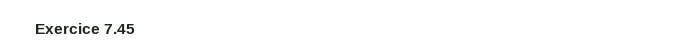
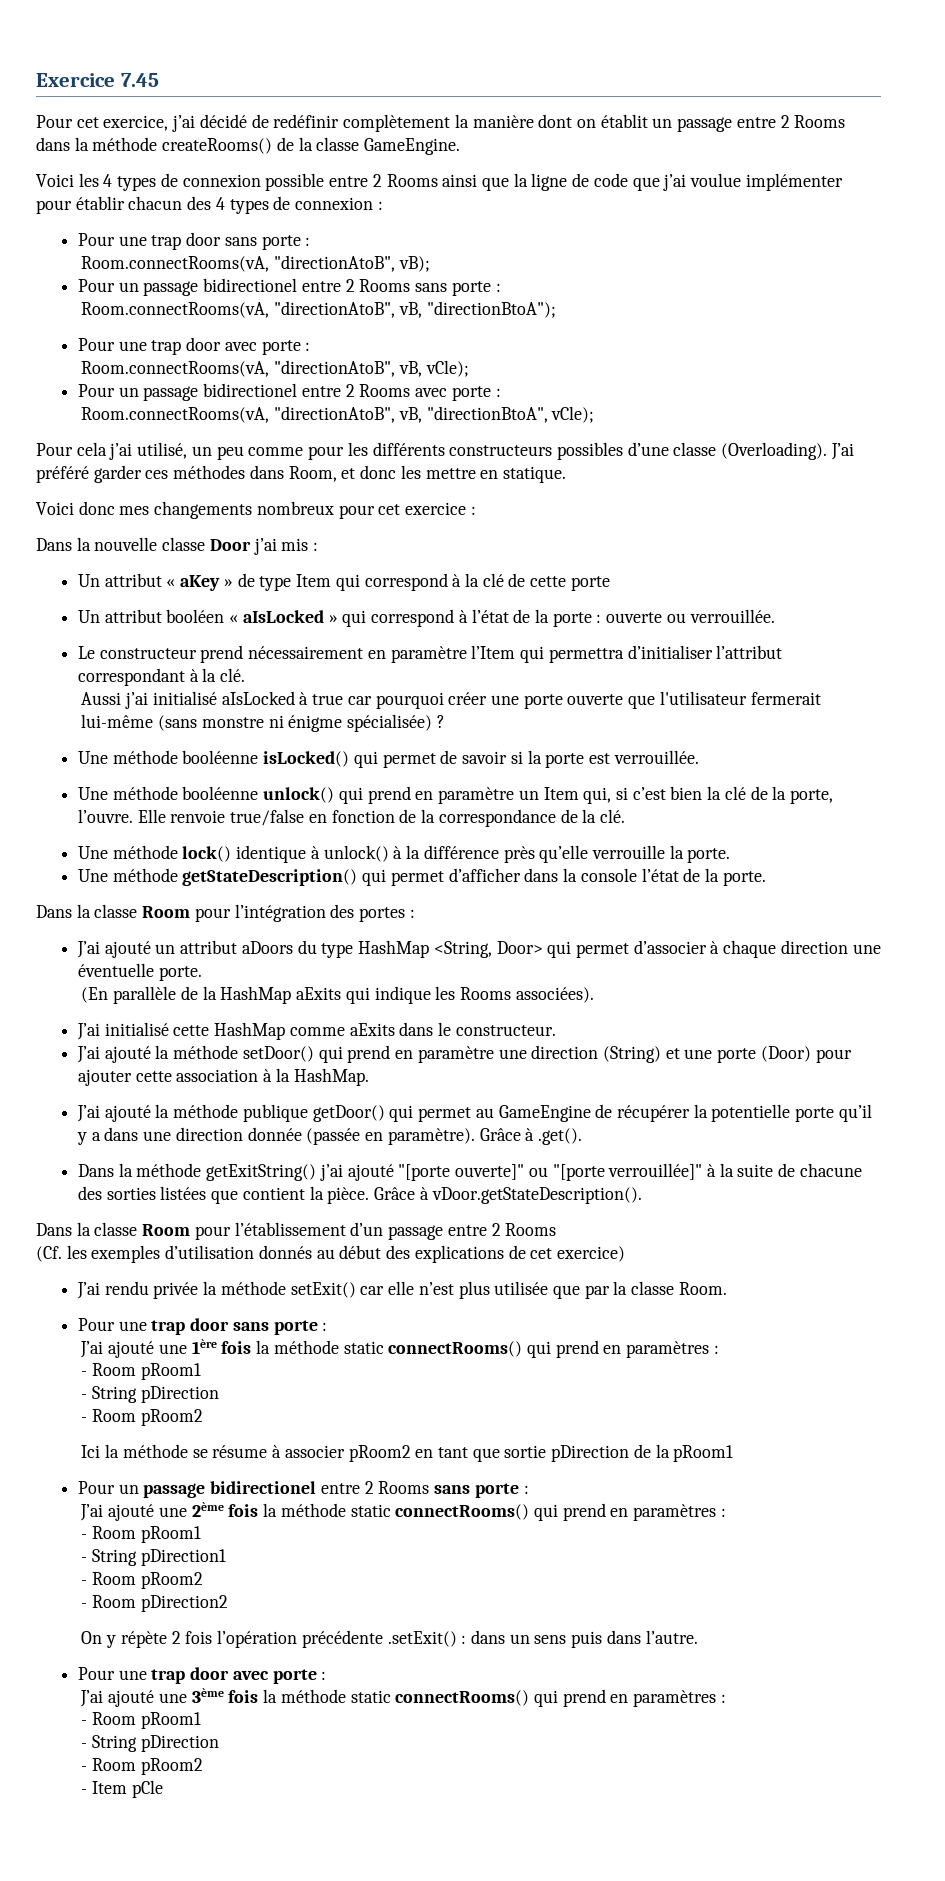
(136, 29) none -> [36,114,846,132] [36,137,461,155] [36,173,843,191] [36,196,383,214] [77,232,311,250] [81,255,430,272] [77,278,501,296] [81,301,556,318] [77,337,311,355] [81,360,469,377] [77,383,501,401] [81,406,595,423] [36,442,854,460] [36,465,566,483] [36,501,476,519] [36,537,319,555] [77,573,610,591] [77,609,775,627] [77,645,783,663] [77,668,246,686] [81,691,821,709] [81,714,445,732] [77,750,699,768] [77,786,834,804] [77,809,625,827] [77,845,731,863] [77,868,766,886] [36,904,415,922] [76,940,881,958] [77,963,202,981] [81,986,594,1004] [76,1022,556,1040] [76,1045,852,1063] [77,1068,369,1086] [76,1104,872,1122] [76,1127,582,1145] [77,1163,862,1181] [77,1186,642,1204] [36,1222,557,1240] [36,1245,625,1263] [76,1281,727,1299] [77,1318,328,1335] [80,1339,719,1358] [81,1363,201,1380] [81,1386,219,1403] [81,1409,203,1426] [81,1444,734,1462] [77,1481,529,1498] [80,1502,726,1521] [81,1526,201,1543] [81,1549,226,1566] [81,1572,203,1589] [81,1595,228,1612] [81,1630,698,1648] [77,1667,327,1684] [80,1688,726,1707] [81,1712,201,1729] [81,1735,219,1752] [81,1758,203,1775] [81,1780,163,1798] // Pour cet exercice, j’ai décidé de redéfinir complètement la manière dont on établit un passage entre 2 Rooms dans la méthode createRooms() de la classe GameEngine. // Voici les 4 types de connexion possible entre 2 Rooms ainsi que la ligne de code que j’ai voulue implémenter pour établir chacun des 4 types de connexion : // Pour une trap door sans porte : // Room.connectRooms(vA, "directionAtoB", vB); // Pour un passage bidirectionel entre 2 Rooms sans porte : // Room.connectRooms(vA, "directionAtoB", vB, "directionBtoA"); // Pour une trap door avec porte : // Room.connectRooms(vA, "directionAtoB", vB, vCle); // Pour un passage bidirectionel entre 2 Rooms avec porte : // Room.connectRooms(vA, "directionAtoB", vB, "directionBtoA", vCle); // Pour cela j’ai utilisé, un peu comme pour les différents constructeurs possibles d’une classe (Overloading). J’ai préféré garder ces méthodes dans Room, et donc les mettre en statique. // Voici donc mes changements nombreux pour cet exercice : // Dans la nouvelle classe Door j’ai mis : // Un attribut « aKey » de type Item qui correspond à la clé de cette porte // Un attribut booléen « aIsLocked » qui correspond à l’état de la porte : ouverte ou verrouillée. // Le constructeur prend nécessairement en paramètre l’Item qui permettra d’initialiser l’attribut correspondant à la clé. // Aussi j’ai initialisé aIsLocked à true car pourquoi créer une porte ouverte que l'utilisateur fermerait lui-même (sans monstre ni énigme spécialisée) ? // Une méthode booléenne isLocked() qui permet de savoir si la porte est verrouillée. // Une méthode booléenne unlock() qui prend en paramètre un Item qui, si c’est bien la clé de la porte, l’ouvre. Elle renvoie true/false en fonction de la correspondance de la clé. // Une méthode lock() identique à unlock() à la différence près qu’elle verrouille la porte. // Une méthode getStateDescription() qui permet d’afficher dans la console l’état de la porte. // Dans la classe Room pour l’intégration des portes : // J’ai ajouté un attribut aDoors du type HashMap <String, Door> qui permet d’associer à chaque direction une éventuelle porte. // (En parallèle de la HashMap aExits qui indique les Rooms associées). // J’ai initialisé cette HashMap comme aExits dans le constructeur. // J’ai ajouté la méthode setDoor() qui prend en paramètre une direction (String) et une porte (Door) pour ajouter cette association à la HashMap. // J’ai ajouté la méthode publique getDoor() qui permet au GameEngine de récupérer la potentielle porte qu’il y a dans une direction donnée (passée en paramètre). Grâce à .get(). // Dans la méthode getExitString() j’ai ajouté "[porte ouverte]" ou "[porte verrouillée]" à la suite de chacune des sorties listées que contient la pièce. Grâce à vDoor.getStateDescription(). // Dans la classe Room pour l’établissement d’un passage entre 2 Rooms // (Cf. les exemples d’utilisation donnés au début des explications de cet exercice) // J’ai rendu privée la méthode setExit() car elle n’est plus utilisée que par la classe Room. // Pour une trap door sans porte : // J’ai ajouté une 1ère fois la méthode static connectRooms() qui prend en paramètres : // - Room pRoom1 // - String pDirection // - Room pRoom2 // Ici la méthode se résume à associer pRoom2 en tant que sortie pDirection de la pRoom1 // Pour un passage bidirectionel entre 2 Rooms sans porte : // J’ai ajouté une 2ème fois la méthode static connectRooms() qui prend en paramètres : // - Room pRoom1 // - String pDirection1 // - Room pRoom2 // - Room pDirection2 // On y répète 2 fois l’opération précédente .setExit() : dans un sens puis dans l’autre. // Pour une trap door avec porte : // J’ai ajouté une 3ème fois la méthode static connectRooms() qui prend en paramètres : // - Room pRoom1 // - String pDirection // - Room pRoom2 // - Item pCle

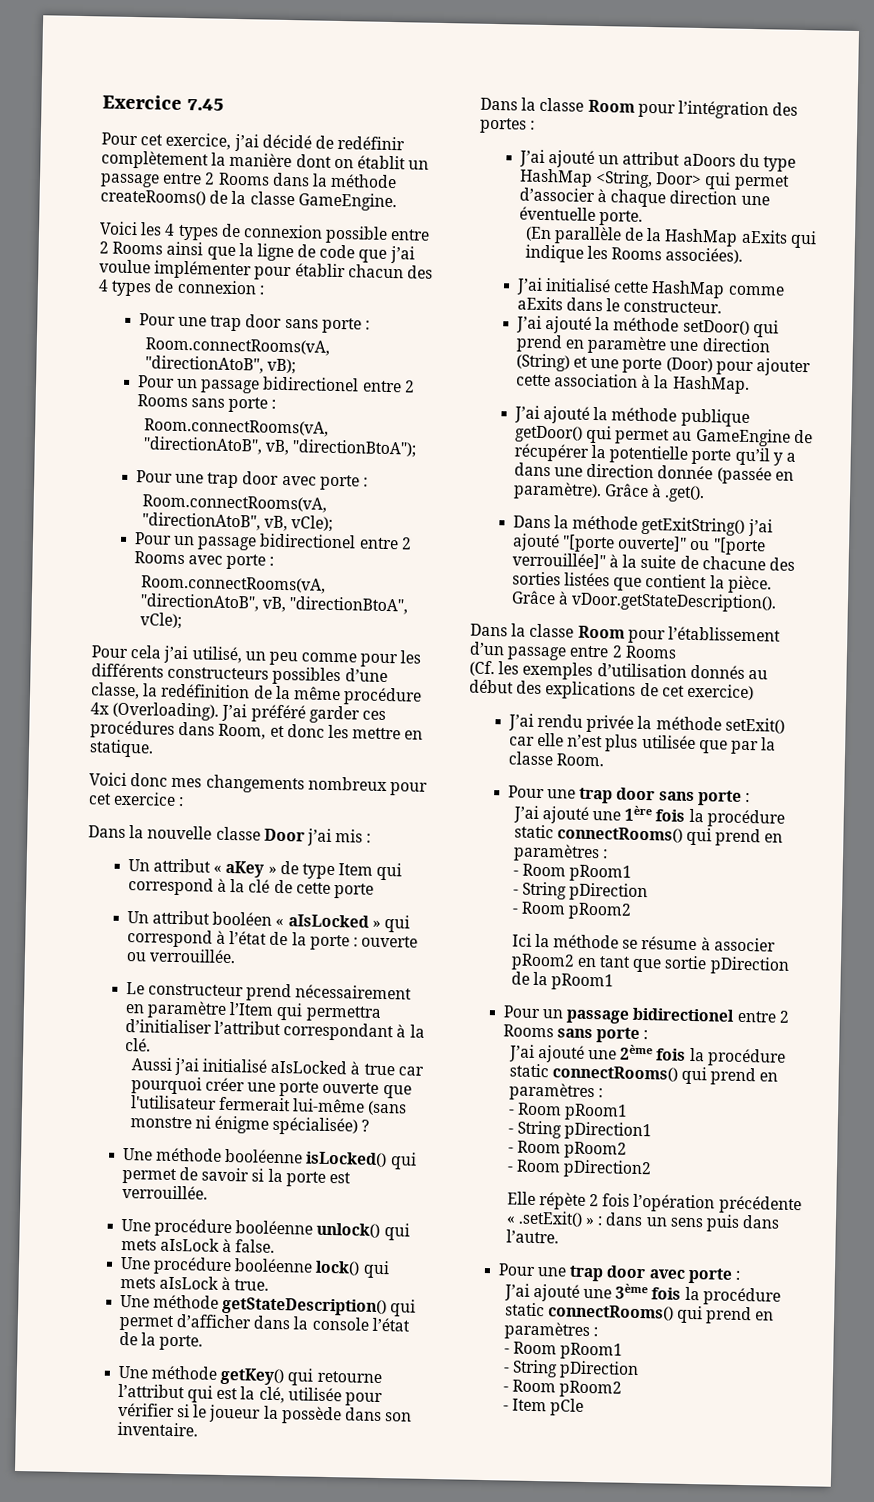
[673,442,717,456] classe -> [90,682,423,706] [90,702,109,715] classe, la redéfinition de la même procédure 4x
[173,465,246,479] méthodes -> [90,720,175,739] procédures
[112,786,178,800] méthode -> [154,1218,233,1238] procédure
[367,786,834,804] [77,809,625,827] [77,845,731,863] prend en paramètre un Item qui, si c’est bien la clé de la porte, l’ouvre. Elle renvoie true/false en fonction de la correspondance de la clé. // Une méthode lock() identique à unlock() à la différence près qu’elle verrouille la porte. -> [120,1237,276,1253] [119,1256,390,1279] [119,1275,270,1291] mets aIsLock à false. // Une procédure booléenne lock() qui mets aIsLock à true.
(766, 878) none -> [117,1365,382,1386] [117,1383,383,1407] [117,1402,413,1425] [116,1421,198,1437] // Une méthode getKey() qui retourne l’attribut qui est la clé, utilisée pour vérifier si le joueur la possède dans son inventaire.
[273,1340,339,1354] méthode -> [706,809,785,828] procédure
[280,1503,346,1517] méthode -> [706,1048,786,1067] procédure
[81,1631,117,1648] On y -> [506,1191,536,1205] Elle
[387,1631,457,1647] .setExit() -> [505,1210,594,1227] « .setExit() »
[280,1689,346,1703] méthode -> [702,1287,781,1306] procédure

